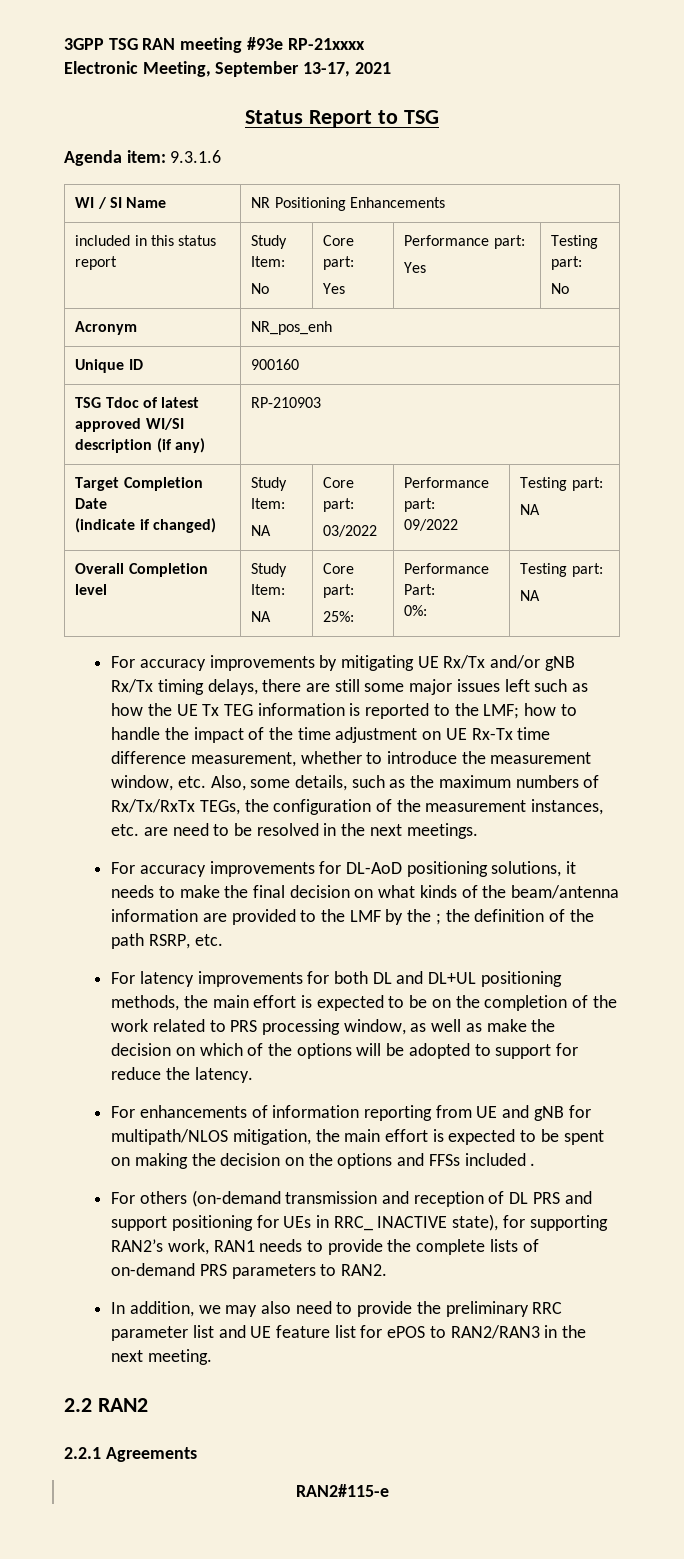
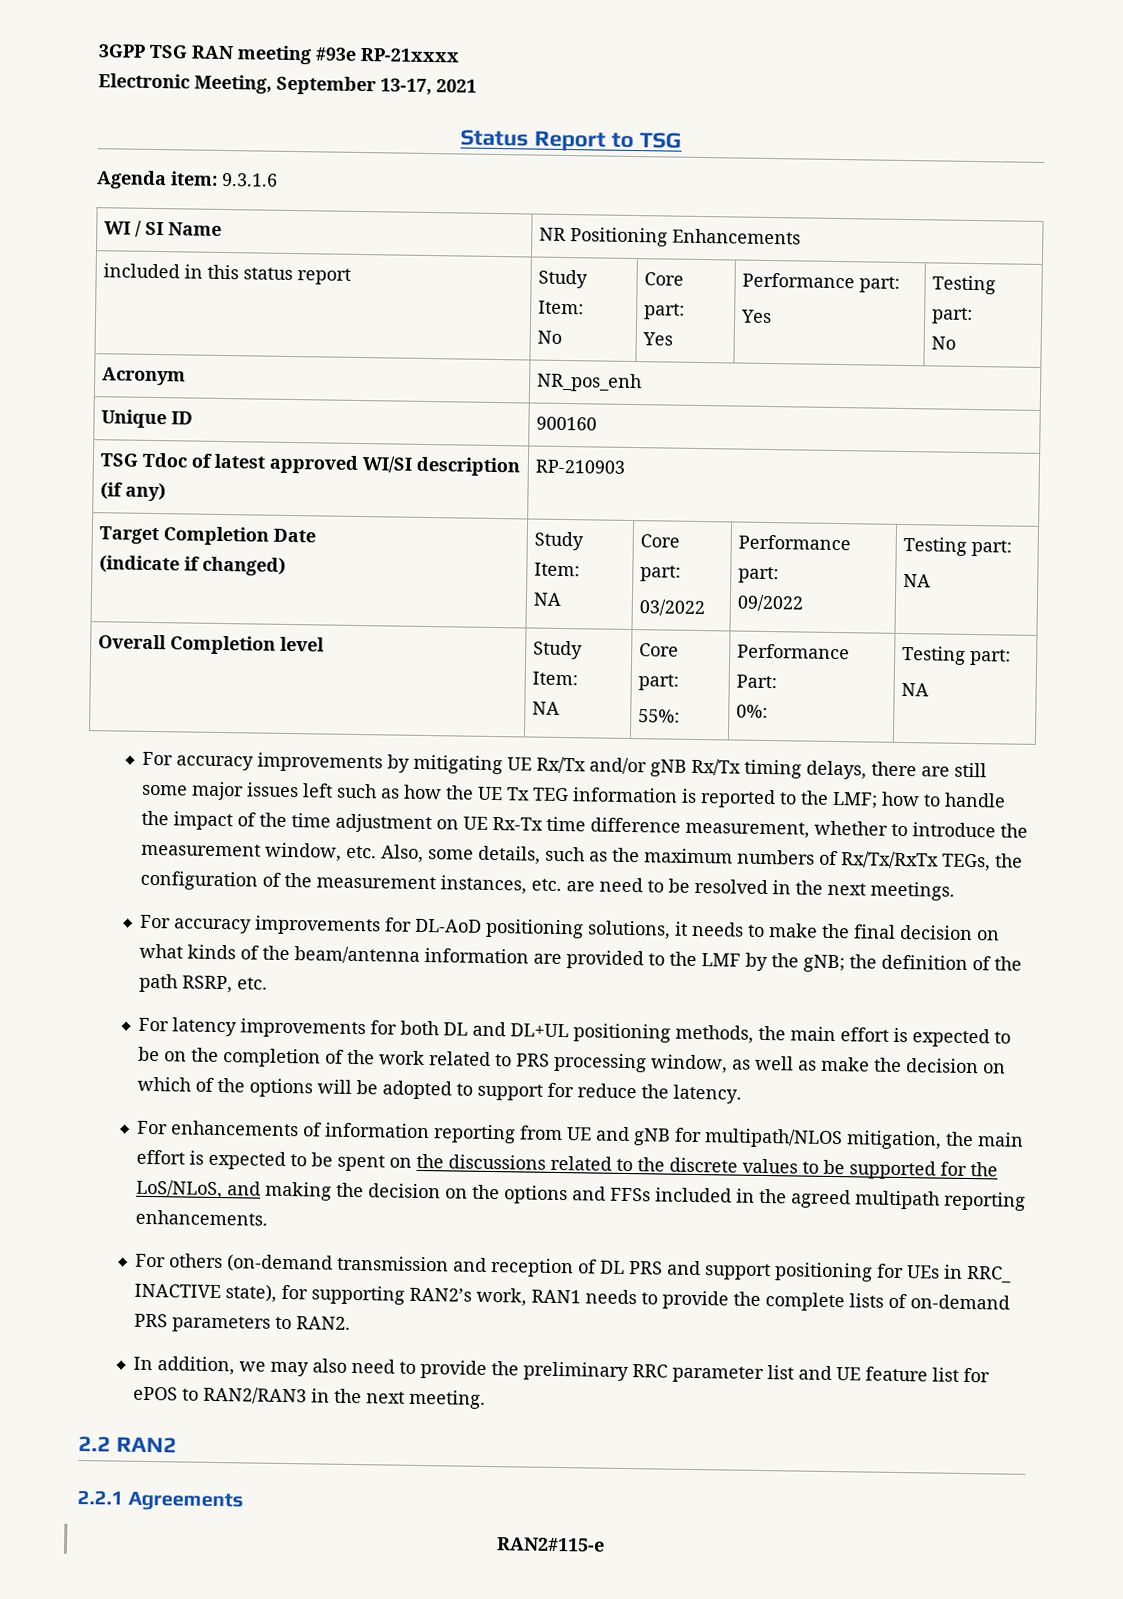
[323,611,355,622] 25%: -> [637,709,680,723] 55%:
[435,913,441,925] ; -> [803,954,846,973] gNB;
(131, 1161) none -> [416,1153,999,1180] [136,1179,262,1200] the discussions related to the discrete values to be supported for the LoS/NLoS, and
[530,1163,536,1166] . -> [736,1188,1027,1211] [135,1209,269,1226] in the agreed multipath reporting enhancements.

